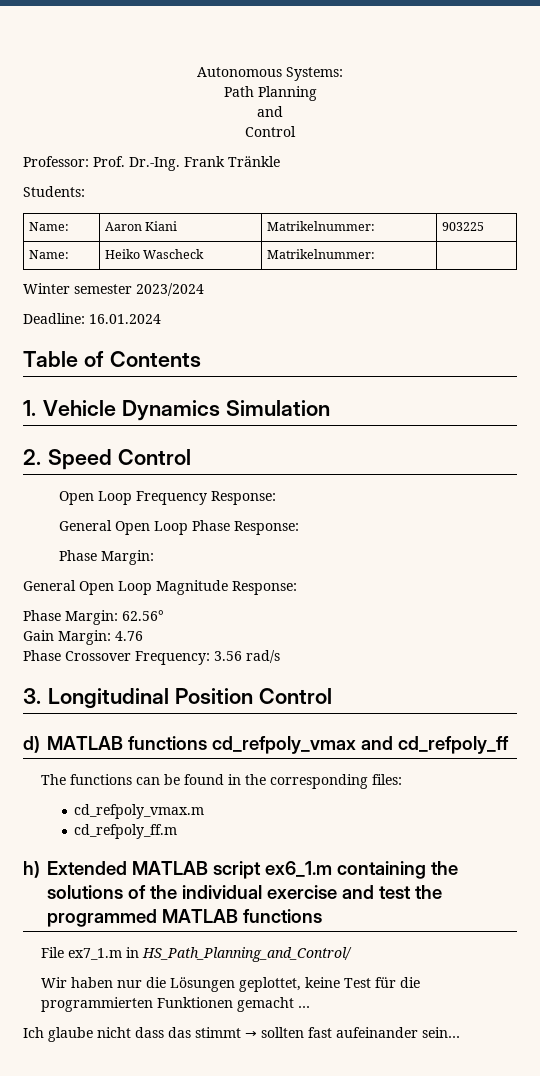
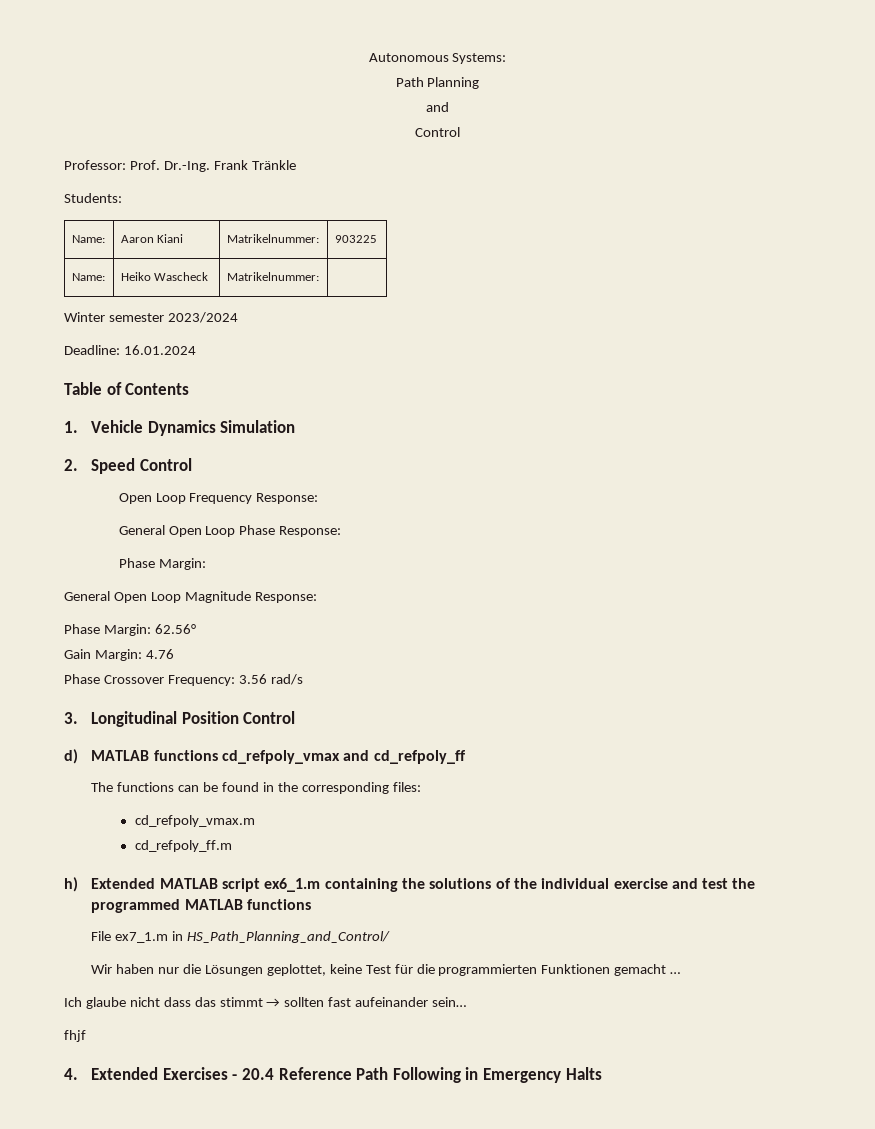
(460, 1032) none -> [64,1030,86,1042] [64,1067,602,1083] // fhjf // 4. Extended Exercises - 20.4 Reference Path Following in Emergency Halts

